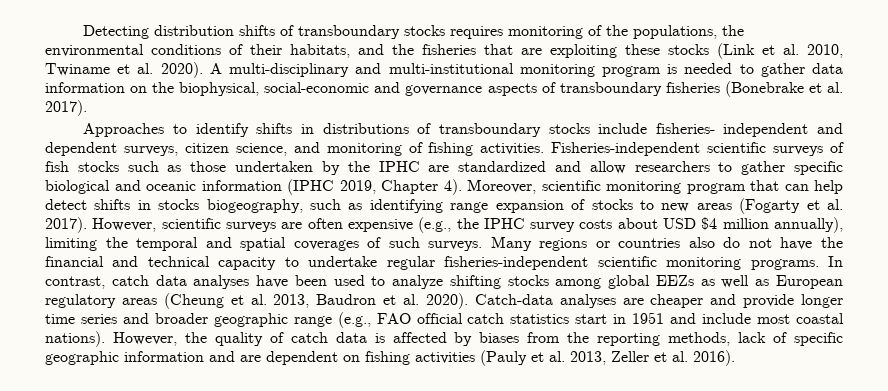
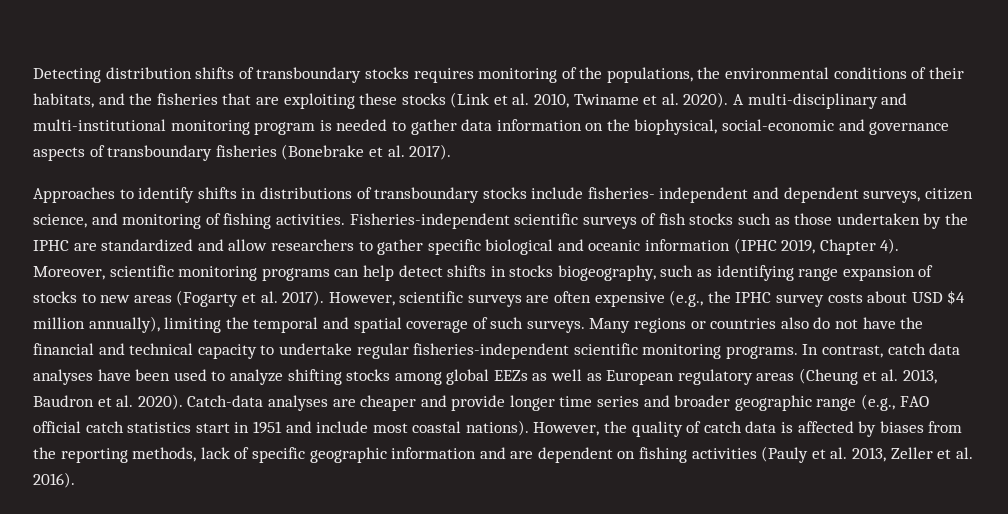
[686,180,779,194] program that -> [261,268,330,281] programs
[293,240,359,251] coverages -> [406,320,469,333] coverage

